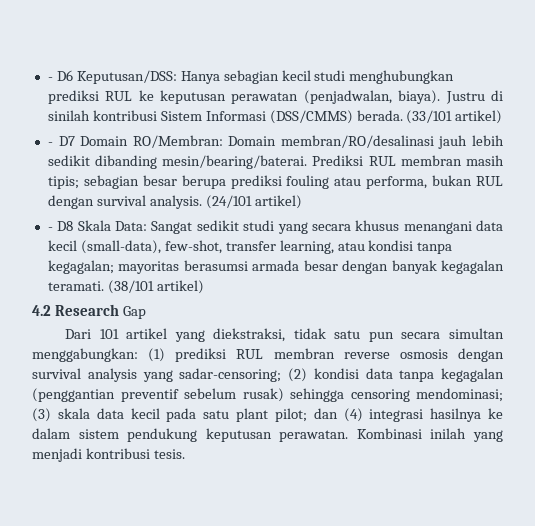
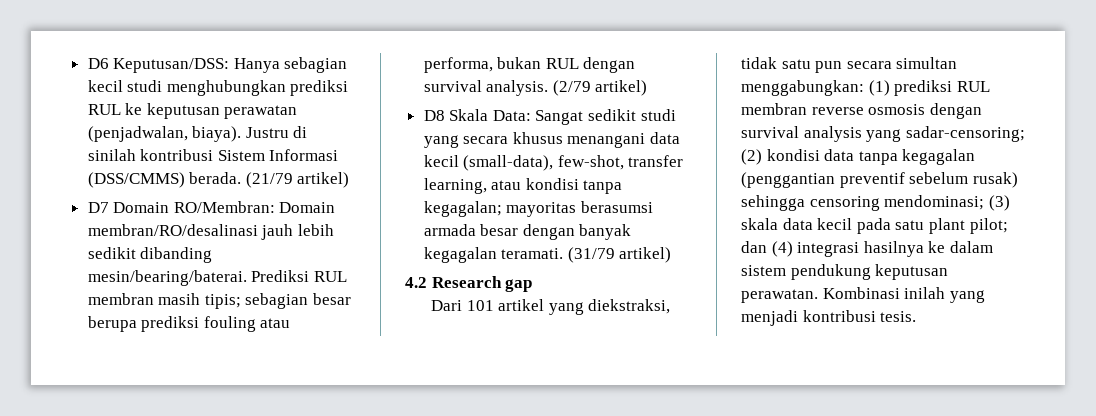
[47,77,53,81] - -> (87, 63) none
[406,110,503,124] [47,142,53,146] (33/101 artikel) // - -> [245,172,350,188] (21/79 artikel) //
[205,195,302,209] [47,227,53,231] (24/101 artikel) // - -> [552,80,648,96] (2/79 artikel) //
[107,280,154,294] (38/101 -> [567,247,615,263] (31/79
[122,306,146,319] Gap -> [505,279,533,292] gap

